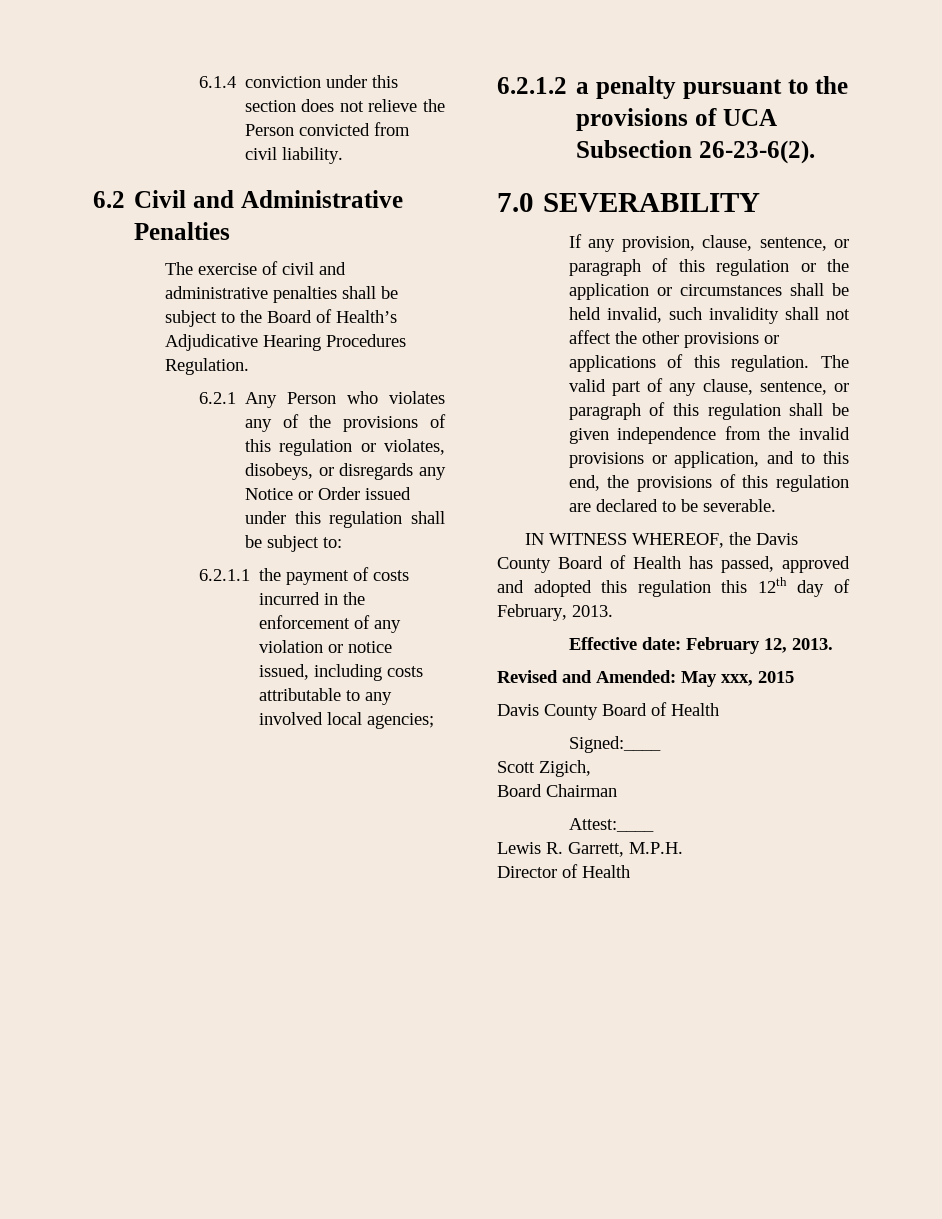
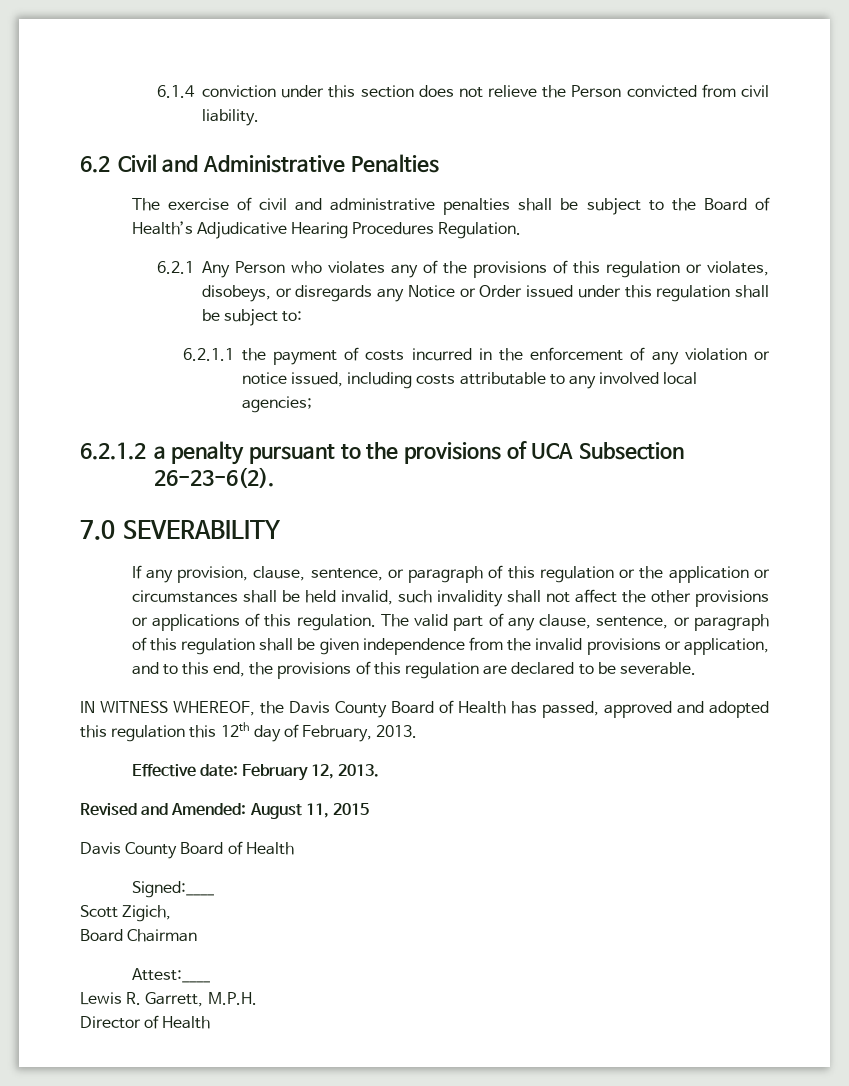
[681,671,753,687] May xxx, -> [249,803,329,819] August 11,

